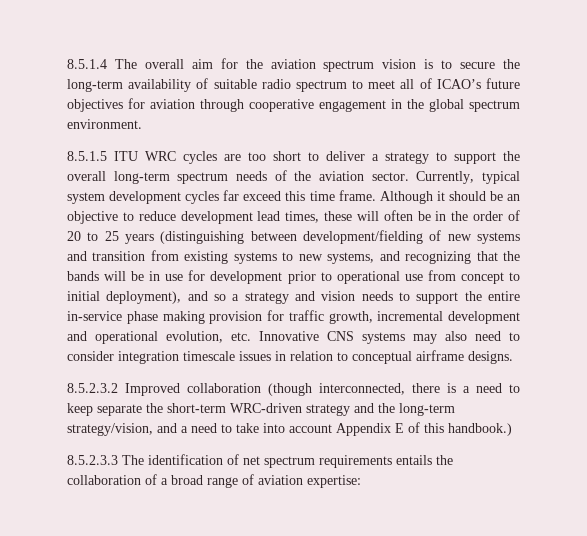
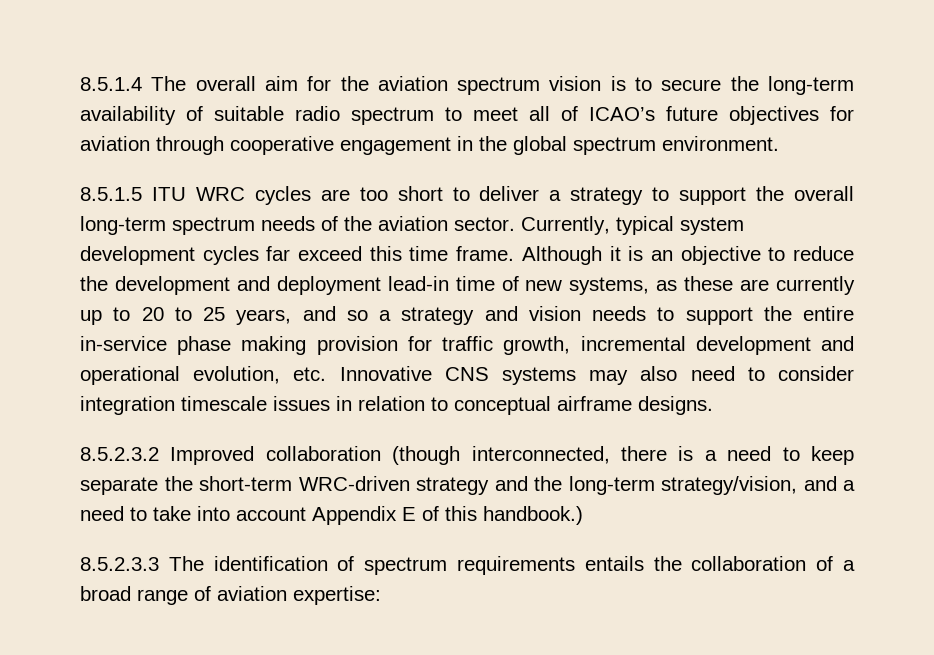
[448,191,503,201] should be -> [628,246,644,261] is
[180,210,521,224] [67,230,520,244] [67,250,520,264] [67,270,521,284] [67,291,182,304] development lead times, these will often be in the order of 20 to 25 years (distinguishing between development/fielding of new systems and transition from existing systems to new systems, and recognizing that the bands will be in use for development prior to operational use from concept to initial deployment), -> [80,276,855,295] [80,307,292,325] the development and deployment lead-in time of new systems, as these are currently up to 20 to 25 years,
[243,456,260,465] net -> (355, 563) none

